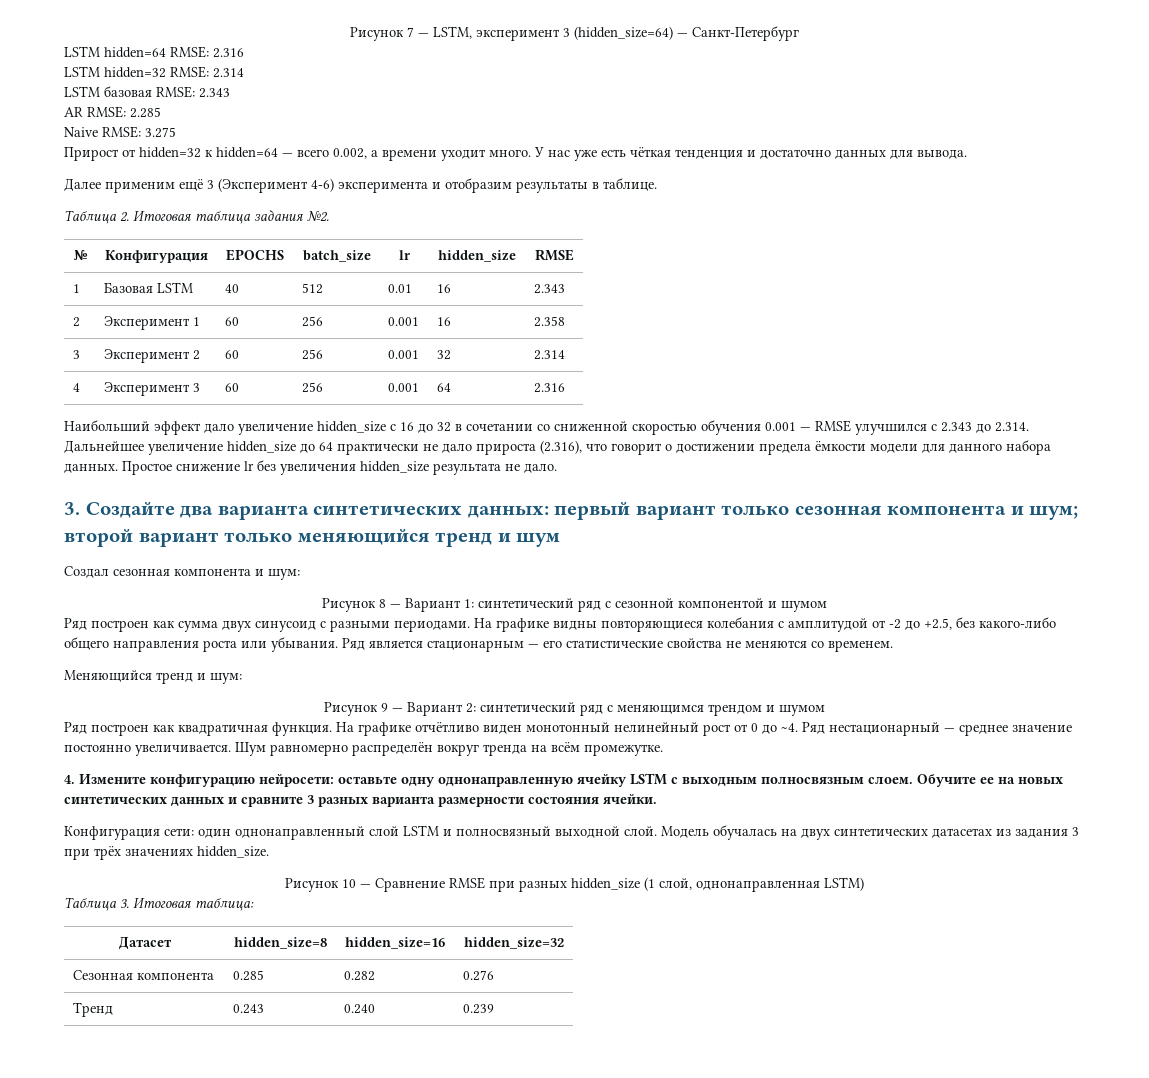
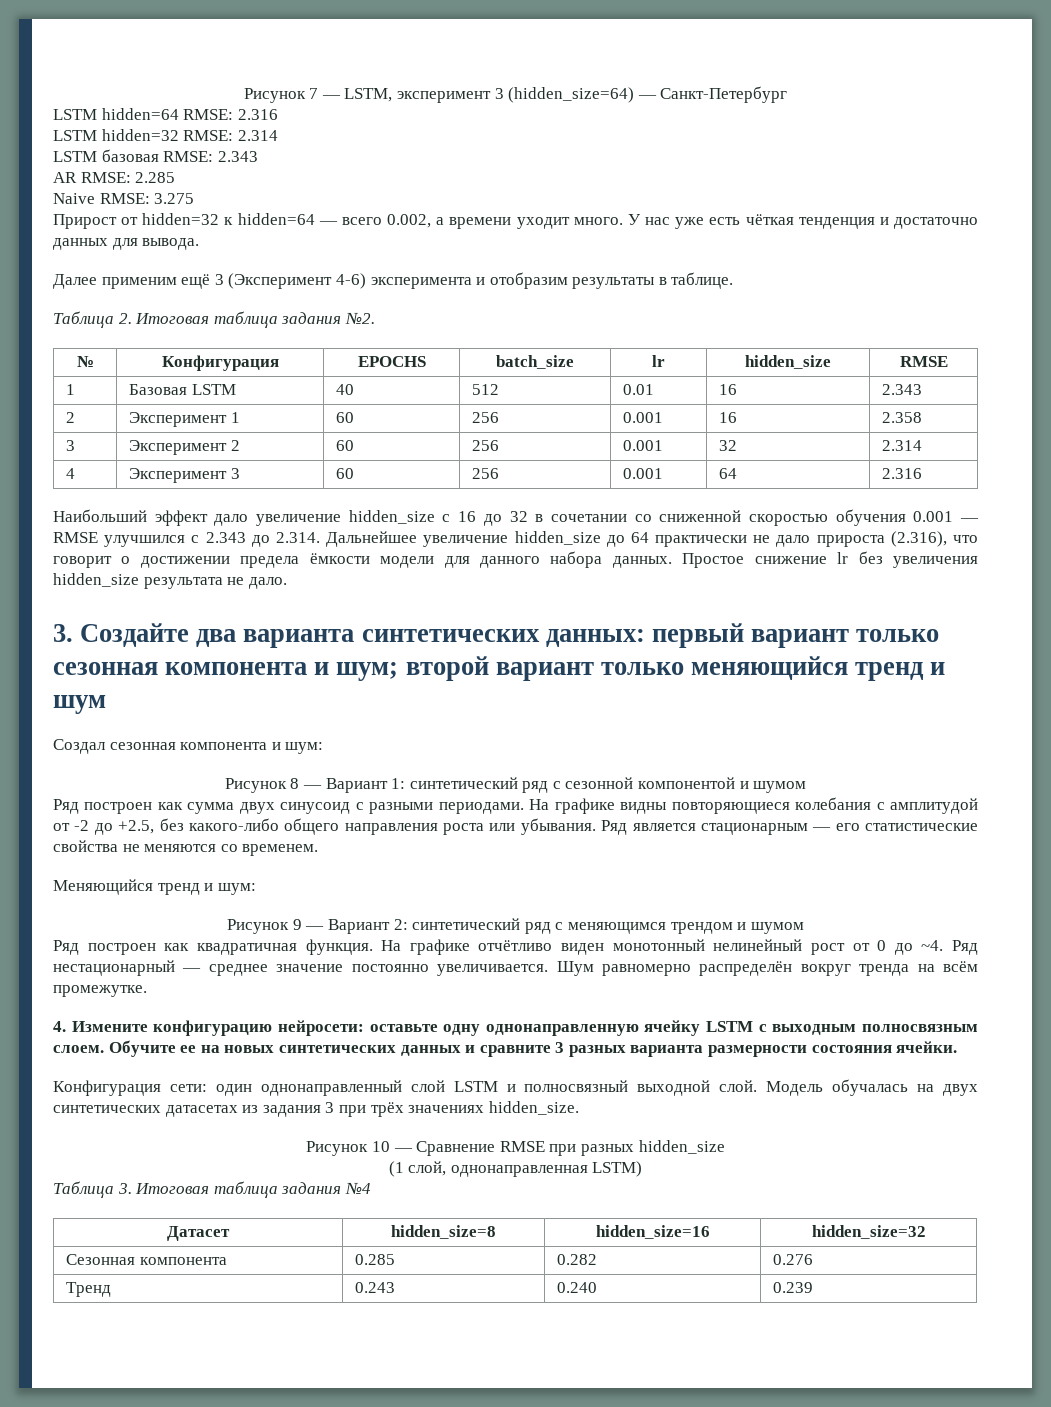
(640, 884) none -> (725, 1147) //
[195,898,254,911] таблица: -> [213,1181,371,1198] таблица задания №4

